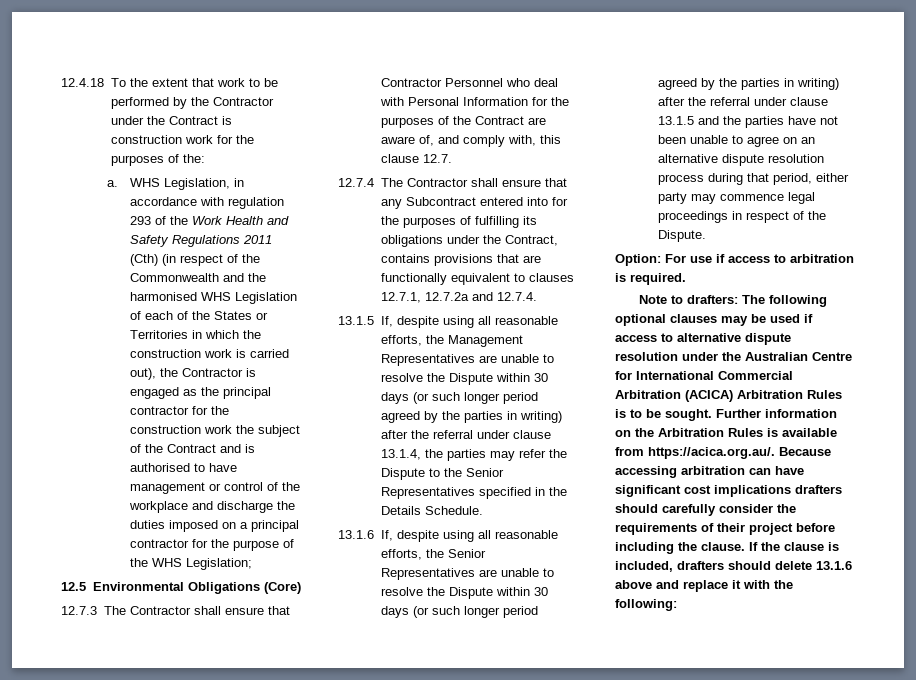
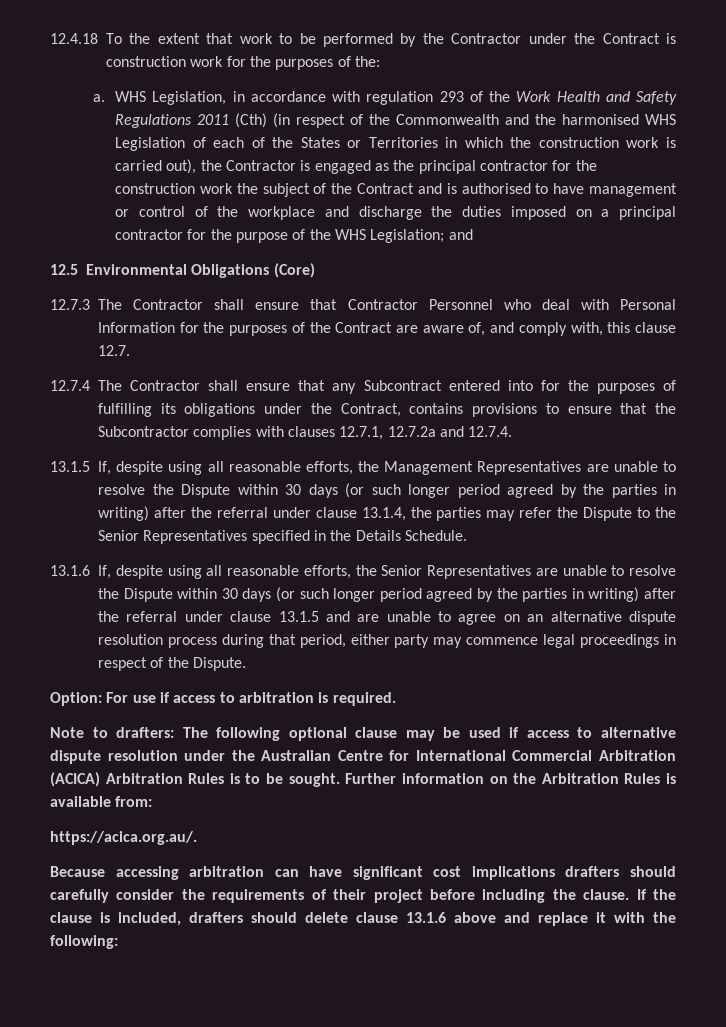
(252, 564) none -> [448,229,473,240] and
[496,254,541,263] [380,273,525,285] that are functionally equivalent to -> [545,403,677,414] [98,426,284,440] to ensure that the Subcontractor complies with
[722,116,838,128] [657,135,686,144] the parties have not been -> [357,614,380,622] are
[670,314,717,323] clauses -> [355,727,398,738] clause
[615,447,644,456] from -> [115,796,153,807] from: //
(775, 453) none -> (197, 838) //
(812, 565) none -> [356,912,398,923] clause

